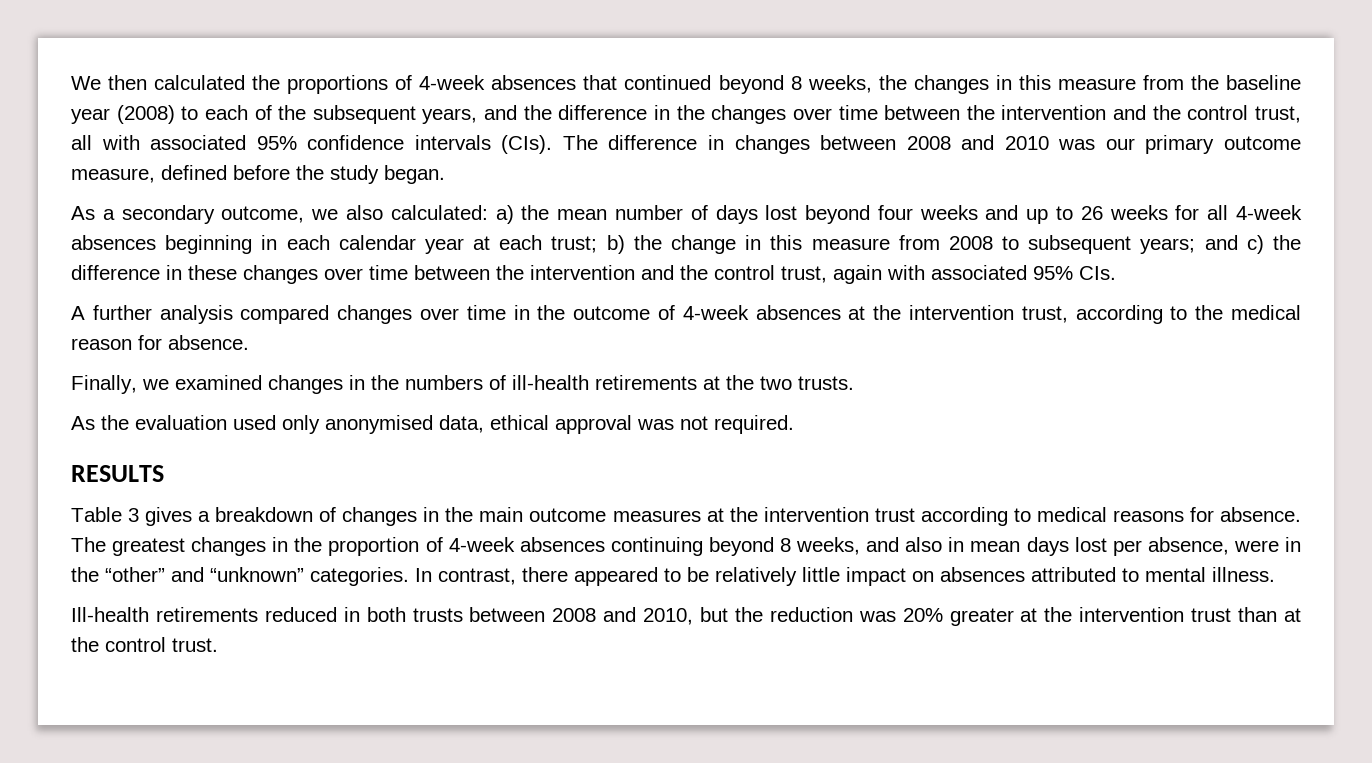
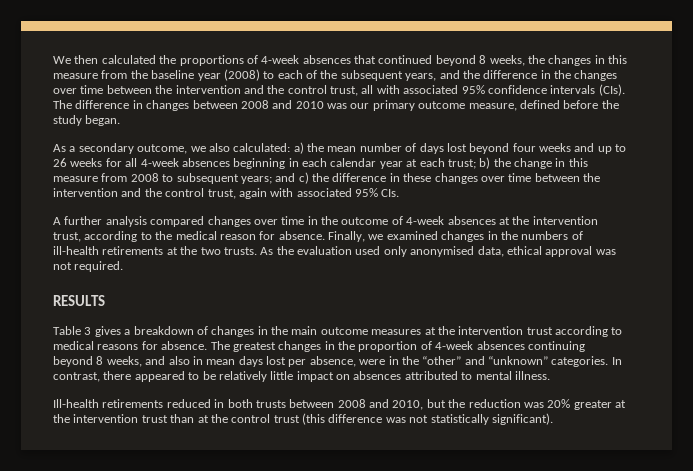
(249, 342) // -> (325, 235) none
(854, 383) // -> (257, 251) none
[172,638,218,652] trust. -> [273,413,553,425] trust (this difference was not statistically significant).

